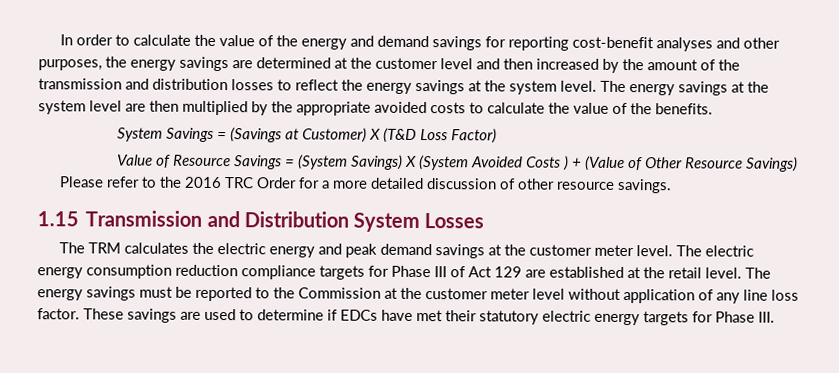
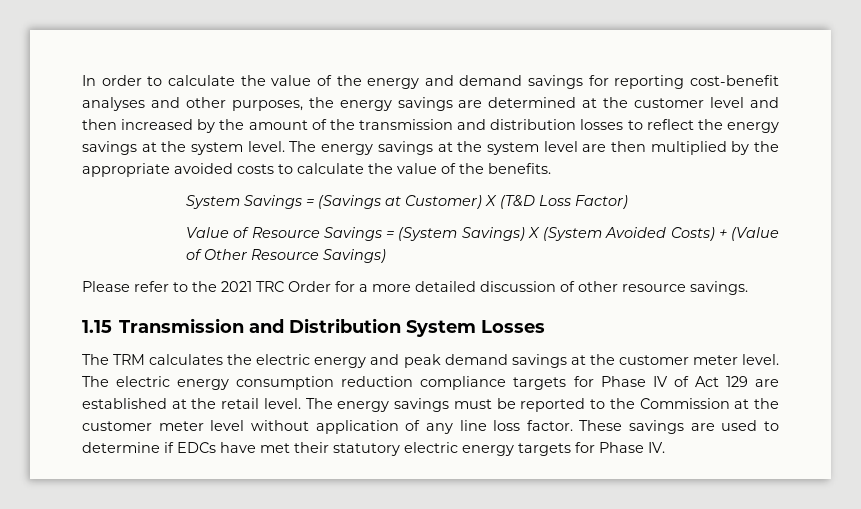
[525,155,569,171] Costs ) -> [670,227,715,241] Costs)
[184,176,223,189] 2016 -> [221,281,252,292] 2021
[434,266,447,278] III -> [652,376,668,387] IV
[758,311,775,323] III. -> [648,442,665,453] IV.

